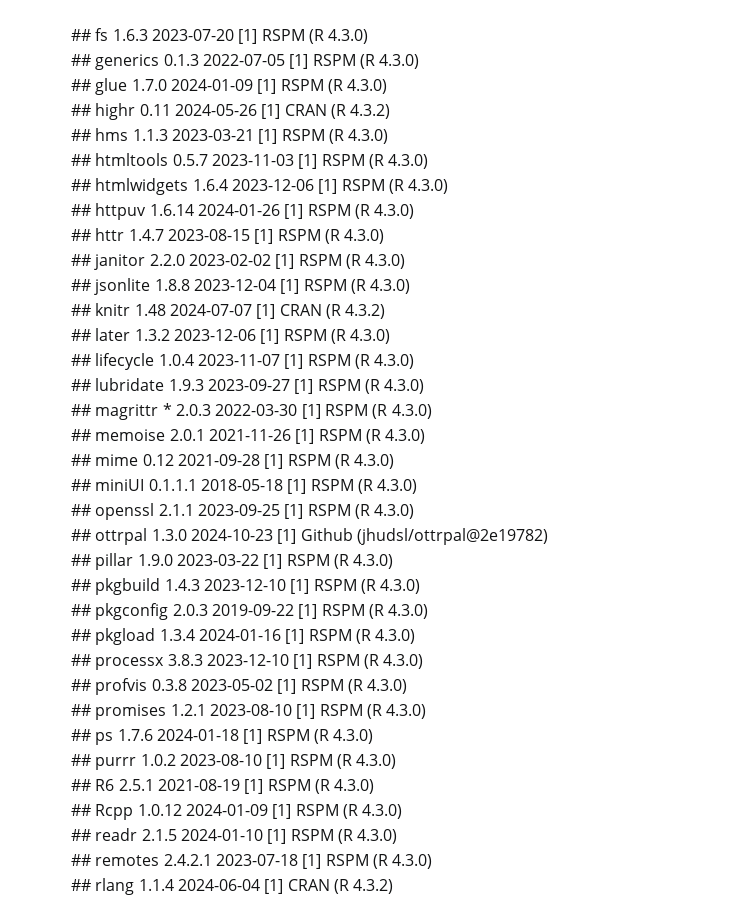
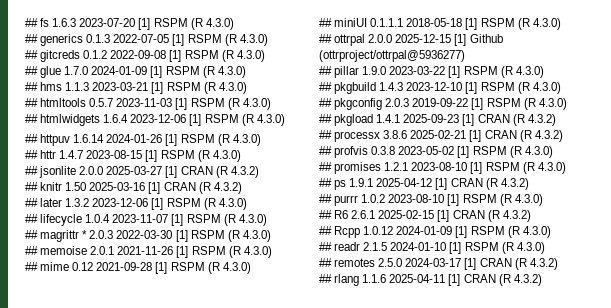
(420, 61) none -> [25,50,265,62] // ## gitcreds 0.1.2 2022-09-08 [1] RSPM (R 4.3.0)
[71,103,391,120] // ## highr 0.11 2024-05-26 [1] CRAN (R 4.3.2) -> (246, 72) none
[94,254,406,270] [71,278,411,295] janitor 2.2.0 2023-02-02 [1] RSPM (R 4.3.0) // ## jsonlite 1.8.8 2023-12-04 [1] RSPM (R 4.3.0) -> [39,166,259,178] jsonlite 2.0.0 2025-03-27 [1] CRAN (R 4.3.2)
[134,304,252,316] 1.48 2024-07-07 -> [65,182,146,191] 1.50 2025-03-16
[71,378,425,394] // ## lubridate 1.9.3 2023-09-27 [1] RSPM (R 4.3.0) -> (267, 220) none
[71,503,415,520] // ## openssl 2.1.1 2023-09-25 [1] RSPM (R 4.3.0) -> (561, 24) none
[151,529,273,541] 1.3.0 2024-10-23 -> [368,34,452,43] 2.0.0 2025-12-15
[356,528,548,545] (jhudsl/ottrpal@2e19782) -> [319,50,465,62] (ottrproject/ottrpal@5936277)
[159,629,416,644] [71,654,424,670] 1.3.4 2024-01-16 [1] RSPM (R 4.3.0) // ## processx 3.8.3 2023-12-10 [1] RSPM (R 4.3.0) -> [376,114,556,126] [319,130,563,142] 1.4.1 2025-09-23 [1] CRAN (R 4.3.2) // ## processx 3.8.6 2025-02-21 [1] CRAN (R 4.3.2)
[117,729,374,744] 1.7.6 2024-01-18 [1] RSPM (R 4.3.0) -> [349,178,529,190] 1.9.1 2025-04-12 [1] CRAN (R 4.3.2)
[118,779,375,794] 2.5.1 2021-08-19 [1] RSPM (R 4.3.0) -> [351,210,531,222] 2.6.1 2025-02-15 [1] CRAN (R 4.3.2)
[163,854,433,869] [71,878,260,895] 2.4.2.1 2023-07-18 [1] RSPM (R 4.3.0) // ## rlang 1.1.4 2024-06-04 -> [378,258,558,270] [319,274,446,286] 2.5.0 2024-03-17 [1] CRAN (R 4.3.2) // ## rlang 1.1.6 2025-04-11

